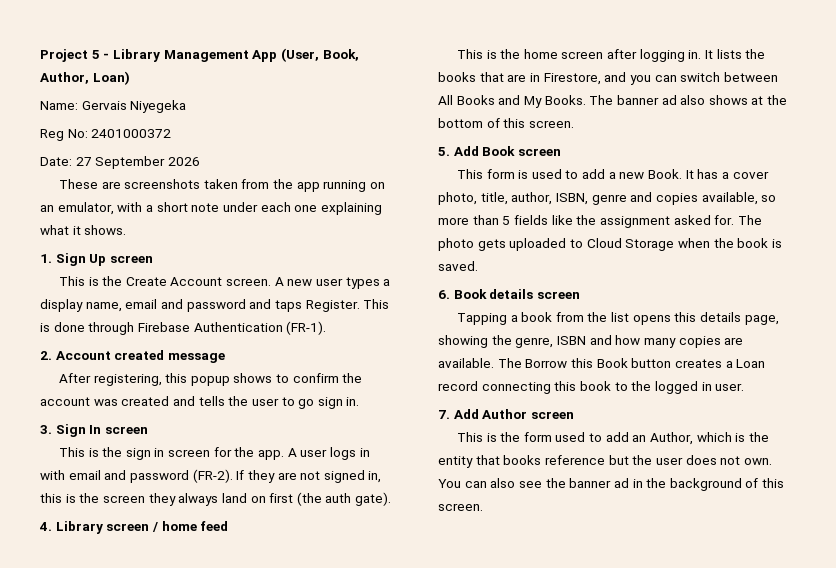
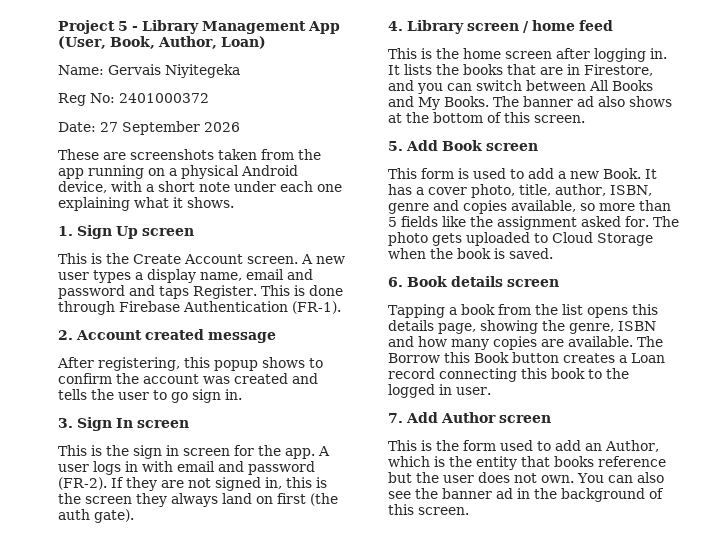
[130,100,187,113] Niyegeka -> [165,64,240,78] Niyitegeka
[40,202,114,215] an emulator, -> [169,165,298,179] [58,181,107,193] a physical Android device,

